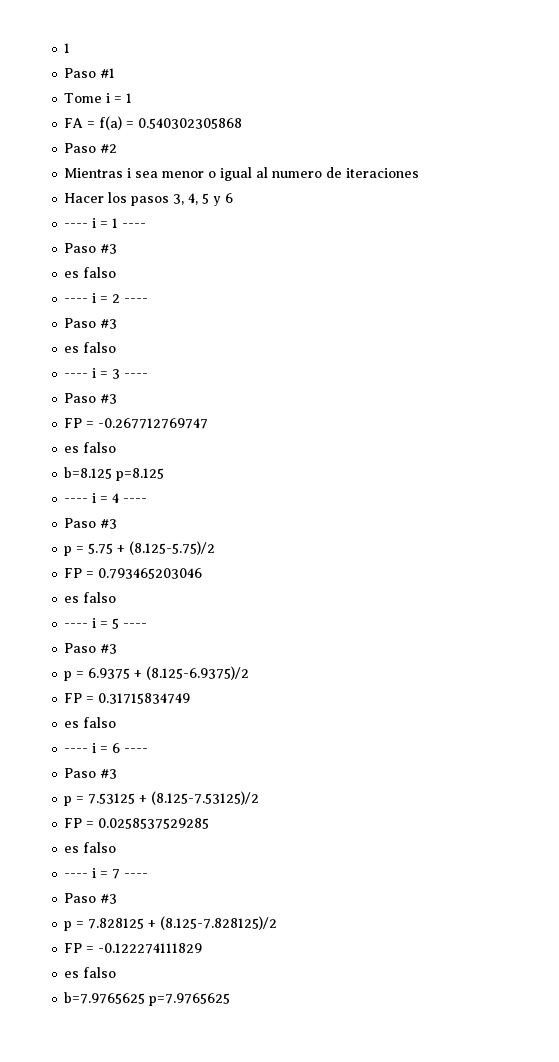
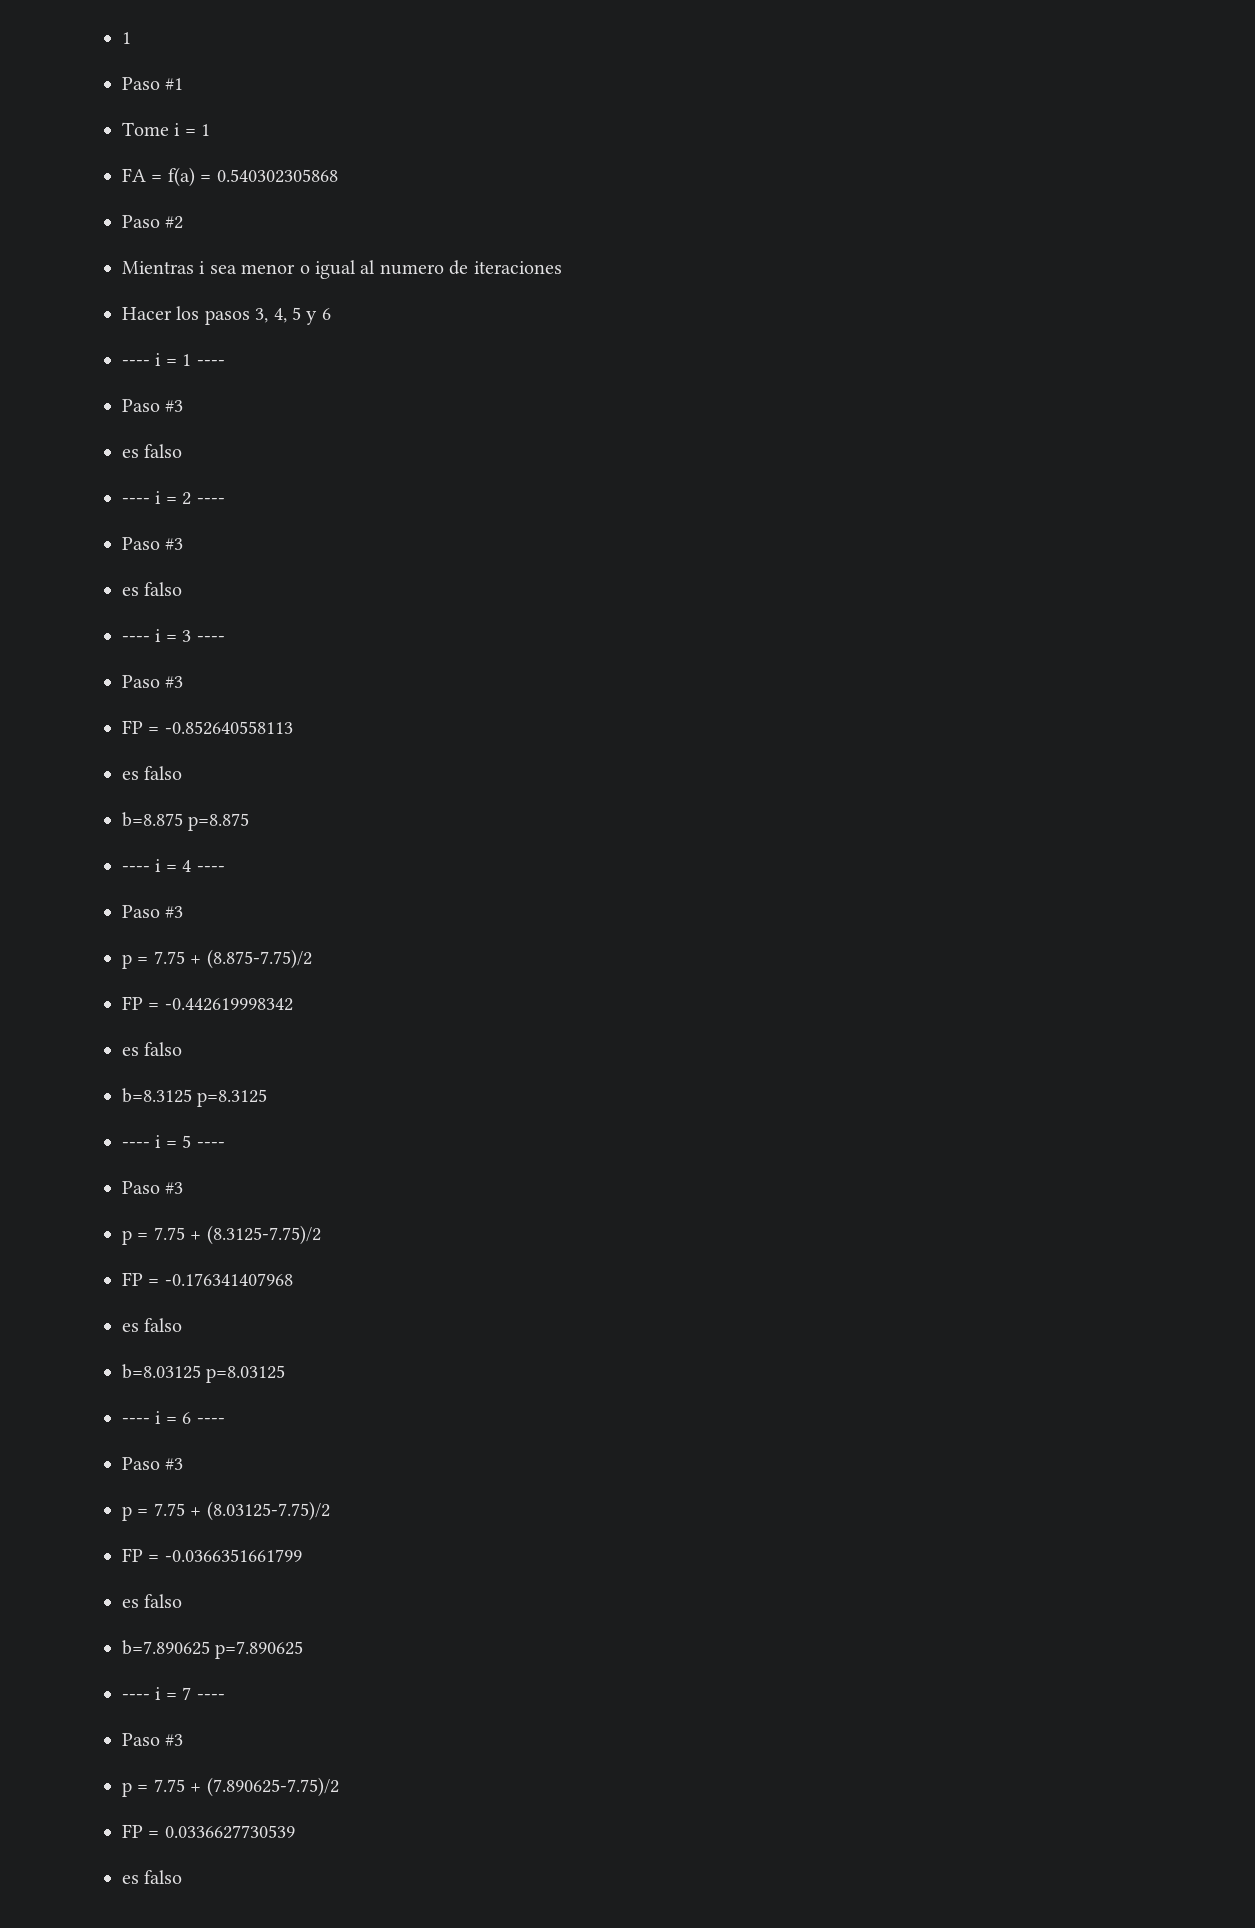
[98,418,209,429] [64,442,117,453] [64,467,165,481] -0.267712769747 // es falso // b=8.125 p=8.125 -> [164,721,293,735] [122,766,183,780] [122,812,250,831] -0.852640558113 // es falso // b=8.875 p=8.875
[88,541,216,555] [64,568,203,579] [64,592,117,603] 5.75 + (8.125-5.75)/2 // FP = 0.793465203046 // es falso -> [153,949,312,969] [122,996,293,1011] [122,1042,183,1056] [122,1088,268,1107] 7.75 + (8.875-7.75)/2 // FP = -0.442619998342 // es falso // b=8.3125 p=8.3125
[88,666,250,680] [64,693,191,704] [64,717,117,728] 6.9375 + (8.125-6.9375)/2 // FP = 0.31715834749 // es falso -> [153,1225,321,1245] [122,1272,293,1286] [122,1318,183,1332] [122,1364,286,1383] 7.75 + (8.3125-7.75)/2 // FP = -0.176341407968 // es falso // b=8.03125 p=8.03125
[88,791,260,805] [64,818,210,829] [64,842,117,853] 7.53125 + (8.125-7.53125)/2 // FP = 0.0258537529285 // es falso -> [153,1501,330,1521] [122,1548,302,1562] [122,1594,183,1608] [122,1640,304,1659] 7.75 + (8.03125-7.75)/2 // FP = -0.0366351661799 // es falso // b=7.890625 p=7.890625
[88,916,278,930] [64,943,203,954] [64,967,117,978] [64,992,231,1006] 7.828125 + (8.125-7.828125)/2 // FP = -0.122274111829 // es falso // b=7.9765625 p=7.9765625 -> [153,1777,339,1797] [122,1824,295,1839] [122,1870,183,1884] 7.75 + (7.890625-7.75)/2 // FP = 0.0336627730539 // es falso

